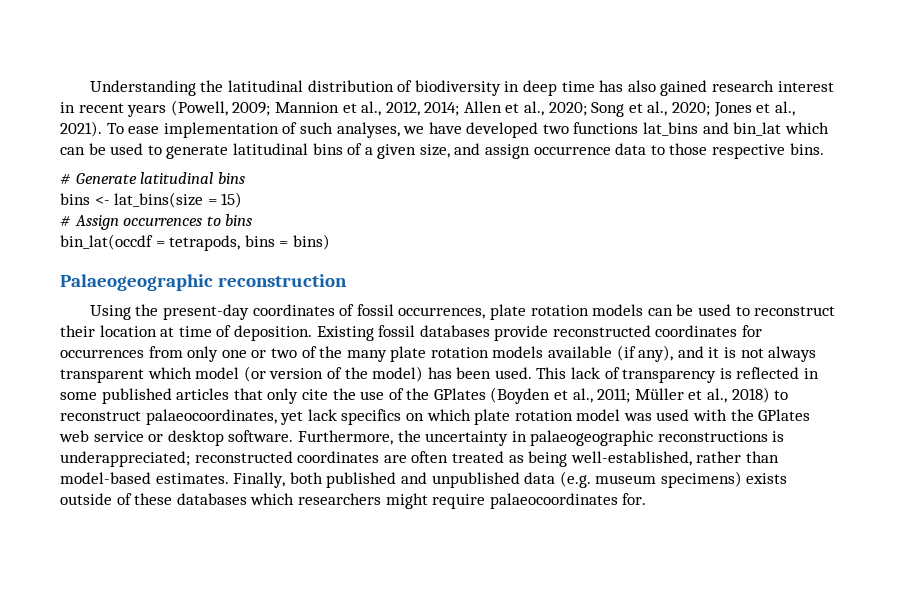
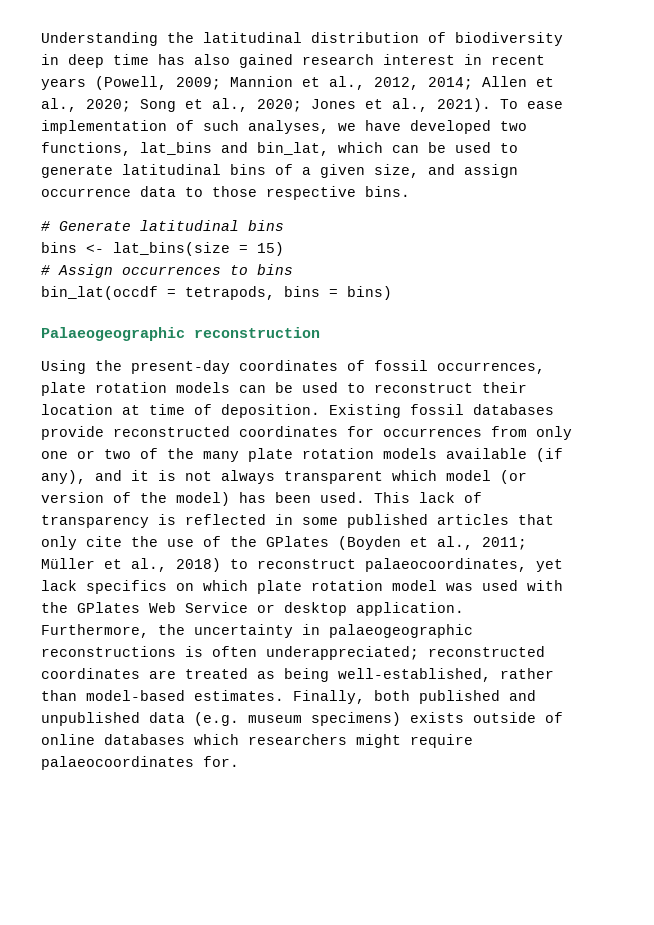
[573,122,639,134] functions -> [41,142,131,156] functions,
[733,122,782,136] bin_lat -> [257,142,329,156] bin_lat,
[59,430,144,442] web service -> [149,602,248,613] Web Service
[228,430,294,442] software. -> [356,602,464,616] application.
(785, 436) none -> [212,646,257,657] often
[411,451,449,463] often -> (176, 674) none
[134,493,173,505] these -> [41,734,95,745] online

